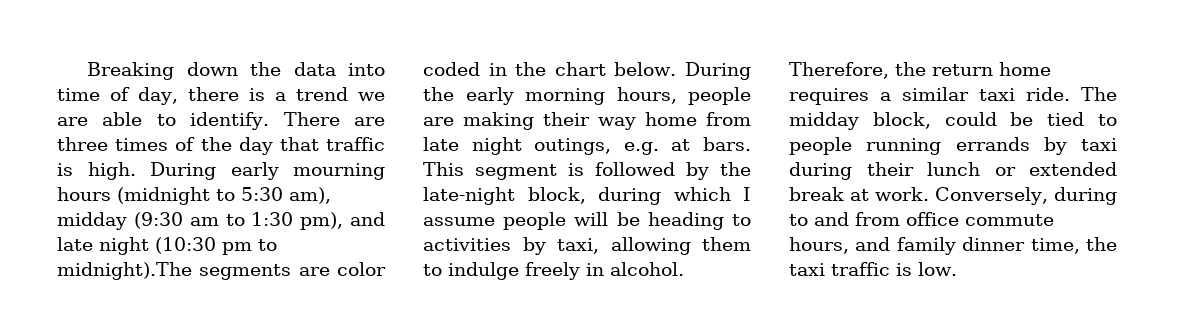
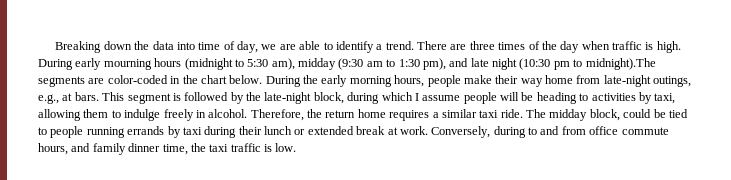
[187,87,348,101] there is a trend -> (259, 47) none
[190,112,270,130] identify. -> [335,41,414,53] identify a trend.
[279,137,319,151] that -> [581,41,610,50] when
[337,262,386,276] [423,62,480,76] color coded -> [107,75,168,84] color-coded
[423,112,534,130] are making -> [463,75,492,84] make
[423,137,659,155] late night outings, e.g. -> [603,75,692,87] [38,94,59,104] late-night outings, e.g.,

